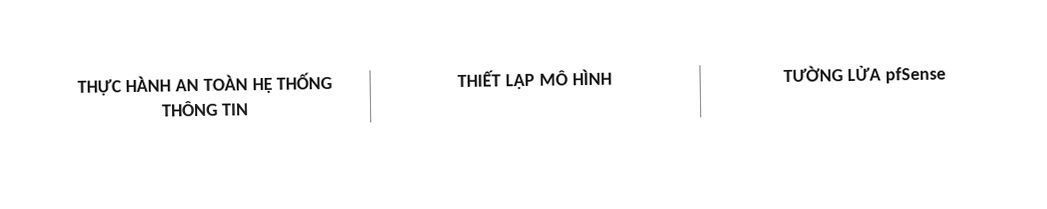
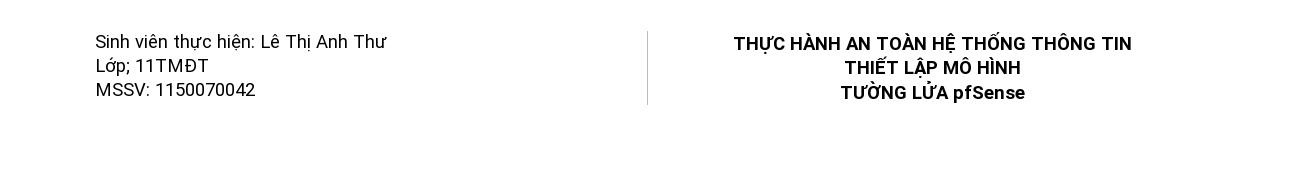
(76, 87) none -> [95,34,387,52] [95,57,209,76] [95,83,255,96] Sinh viên thực hiện: Lê Thị Anh Thư // Lớp; 11TMĐT // MSSV: 1150070042 //

